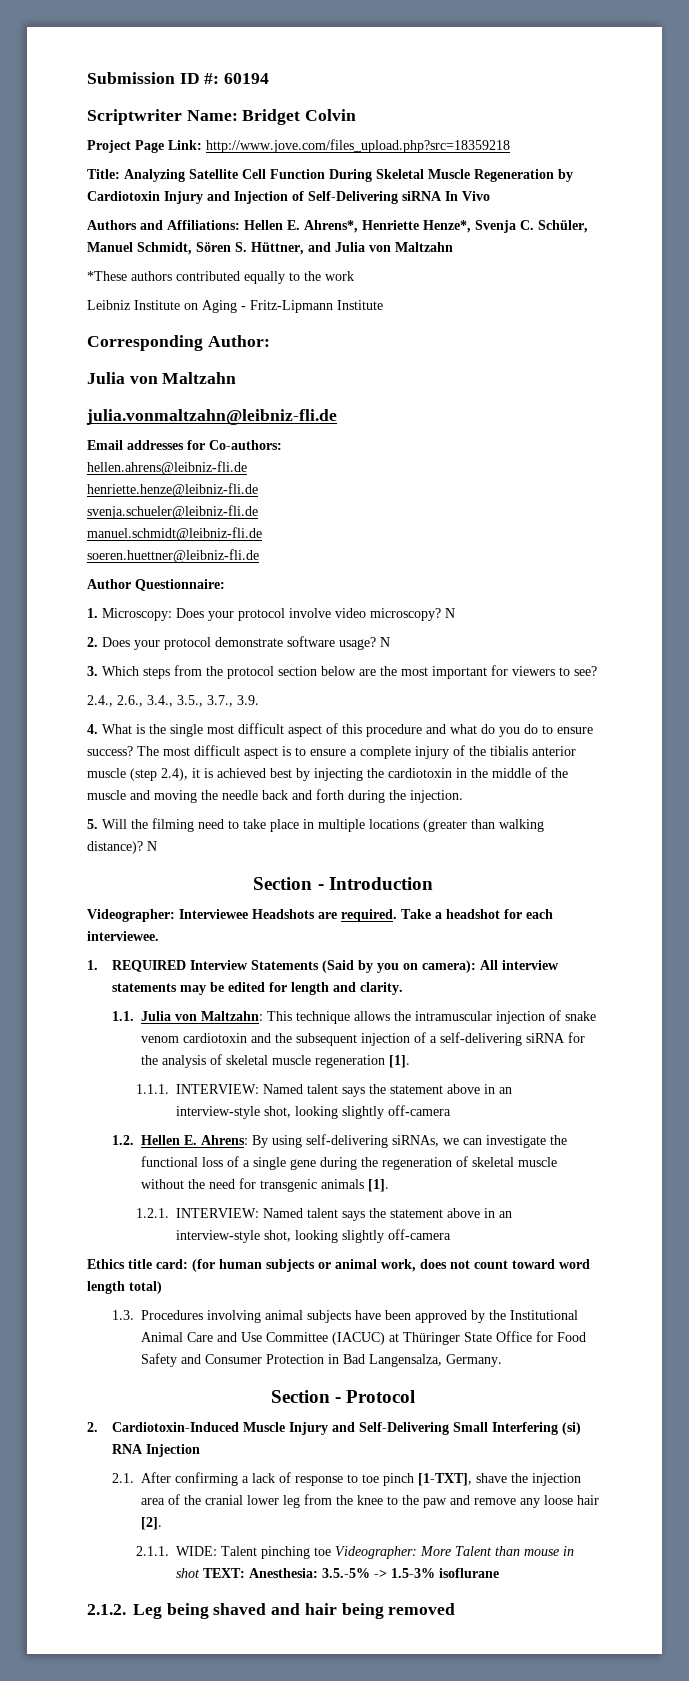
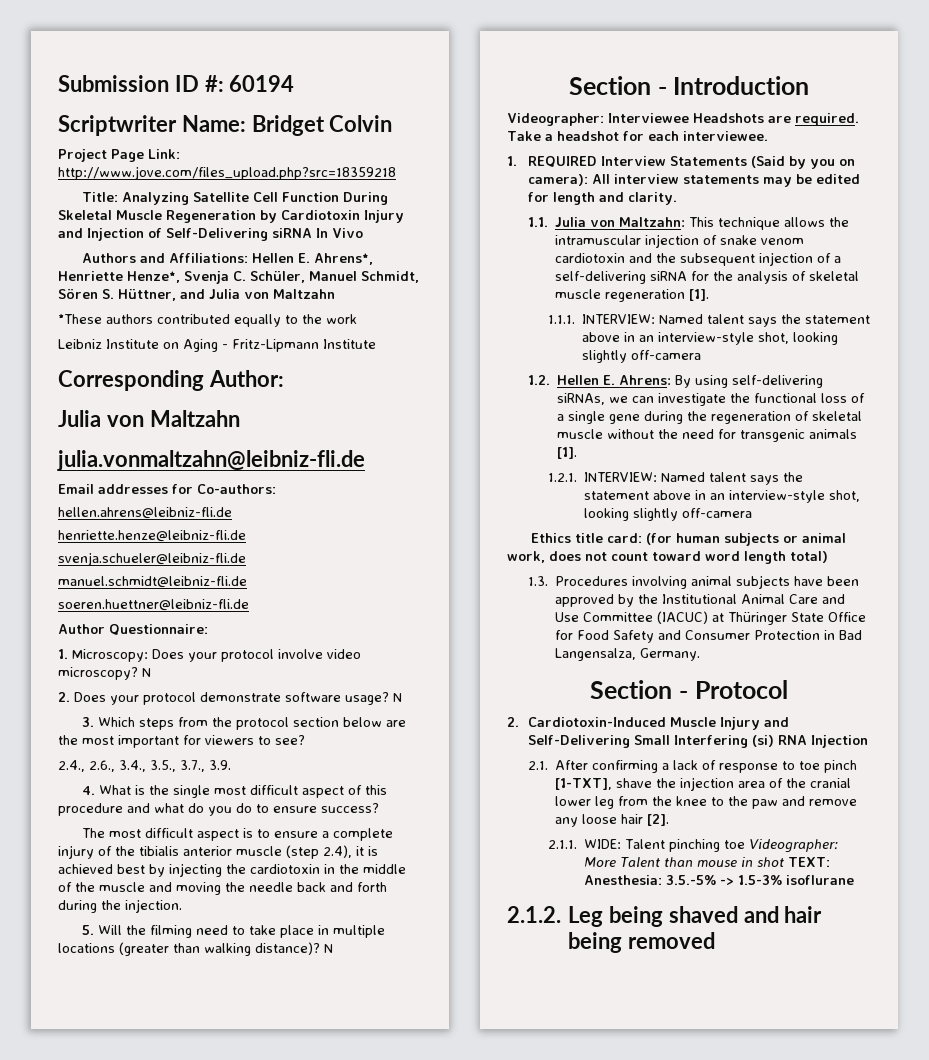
(133, 751) none -> (379, 808) //

